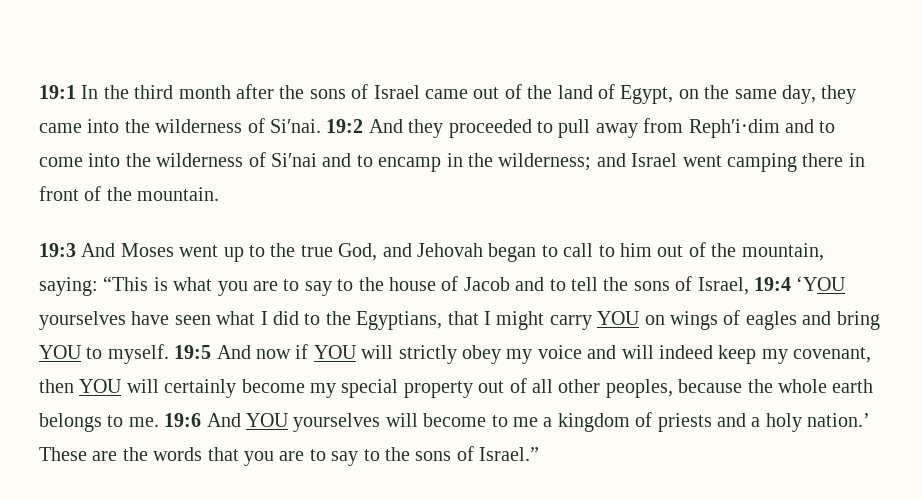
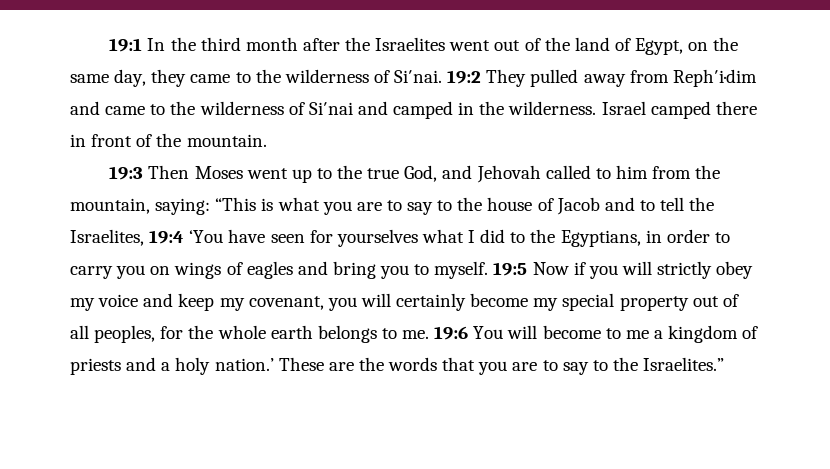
[309,84,468,99] sons of Israel came -> [375,37,491,51] Israelites went
[87,119,120,133] into -> [235,72,251,83] to
[368,119,591,138] And they proceeded to pull -> [486,69,579,87] They pulled
[819,121,836,133] [39,153,121,167] to come into -> [105,104,166,115] came to
[356,153,797,172] to encamp in the wilderness; and Israel went camping -> [393,101,711,119] camped in the wilderness. Israel camped
[81,243,116,257] And -> [148,165,190,179] Then
[488,242,706,262] began to call to him out of -> [545,165,692,179] called to him from
[633,276,847,295] [39,311,211,330] sons of Israel, 19:4 ‘YOU yourselves have seen -> [70,229,418,247] Israelites, 19:4 ‘You have seen for yourselves
[447,311,641,330] that I might carry YOU -> [645,229,730,243] [70,265,146,279] in order to carry you
[39,345,82,359] YOU -> [380,265,410,279] you
[216,344,357,359] And now if YOU -> [532,262,618,279] Now if you
[621,345,713,359] will indeed -> (174, 300) none
[39,379,123,393] then YOU -> [327,297,357,311] you
[558,379,743,398] other peoples, because -> [94,325,184,343] peoples, for
[206,413,381,432] And YOU yourselves -> [473,326,504,339] You
[415,446,540,461] sons of Israel.” -> [643,357,725,371] Israelites.”

